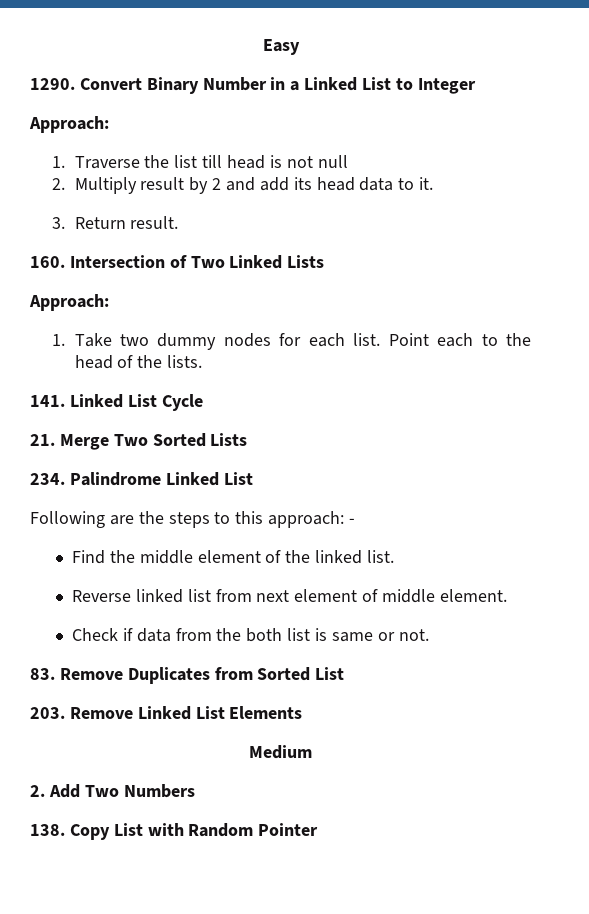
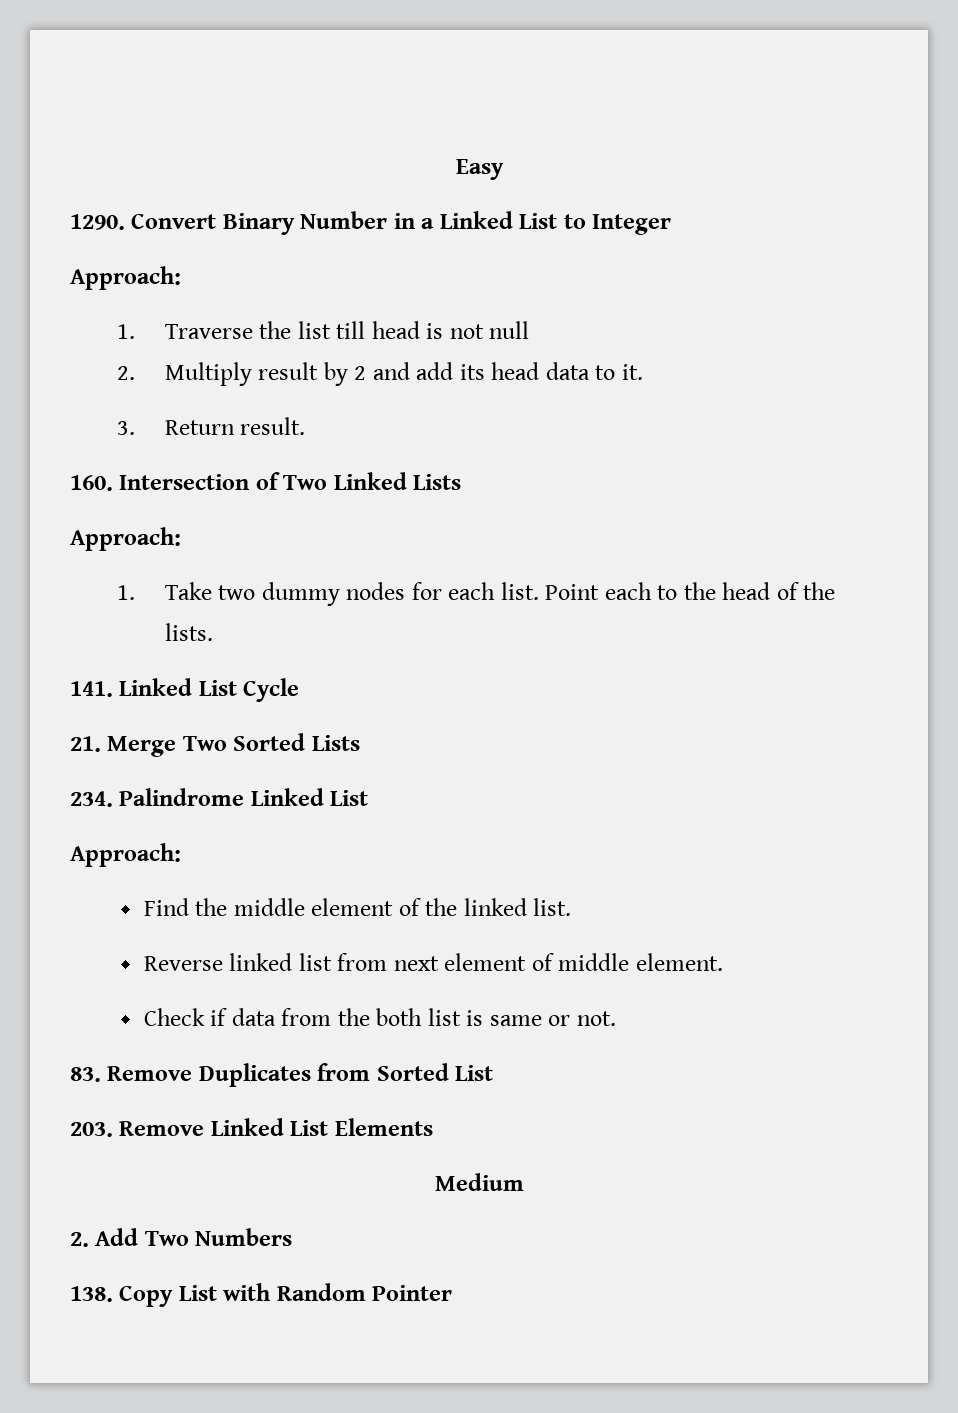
[30,511,356,528] Following are the steps to this approach: - -> [70,843,181,867] Approach:

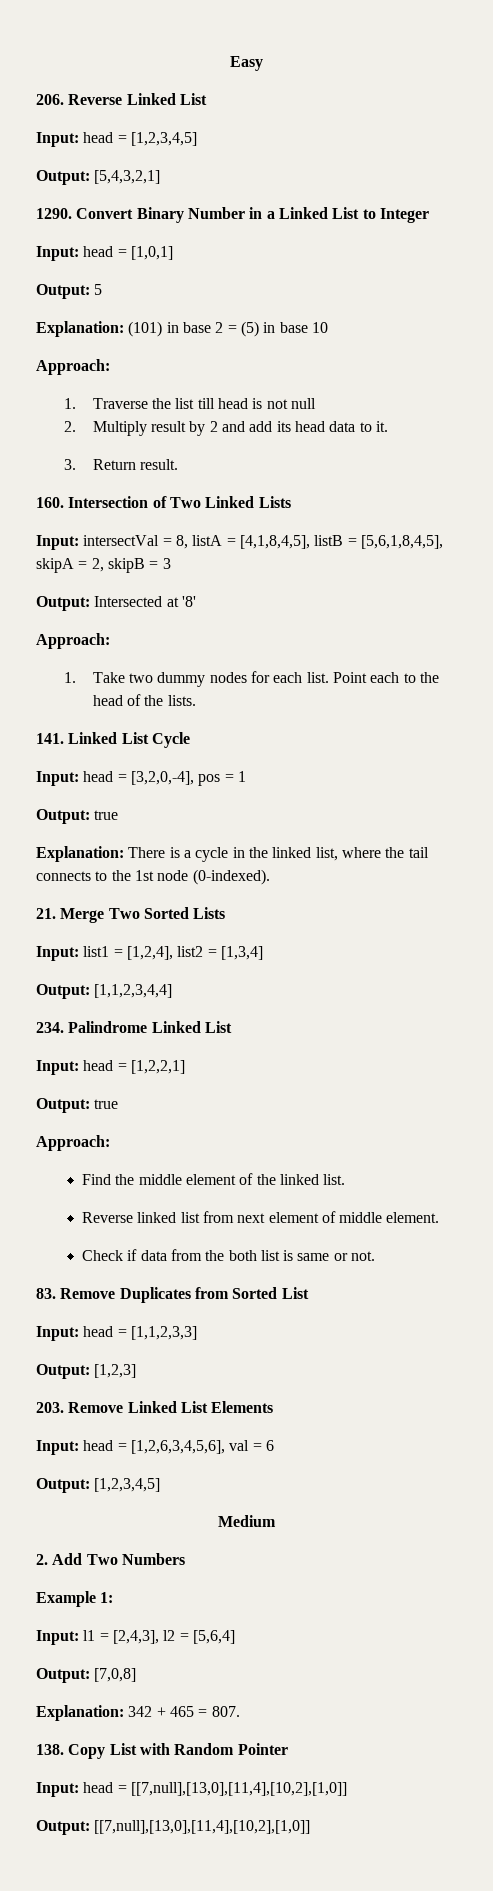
(504, 169) none -> [36,93,207,105] [36,132,197,147] [36,170,161,185] // 206. Reverse Linked List // Input: head = [1,2,3,4,5] // Output: [5,4,3,2,1]
(672, 224) none -> [36,246,173,261] [36,284,103,299] [36,321,328,337] // Input: head = [1,0,1] // Output: 5 // Explanation: (101) in base 2 = (5) in base 10
(462, 482) none -> [36,535,443,550] [36,558,171,573] [36,596,196,611] // Input: intersectVal = 8, listA = [4,1,8,4,5], listB = [5,6,1,8,4,5], skipA = 2, skipB = 3 // Output: Intersected at '8'
(300, 690) none -> [36,771,246,786] [36,809,119,824] [36,846,429,862] [36,869,270,885] // Input: head = [3,2,0,-4], pos = 1 // Output: true // Explanation: There is a cycle in the linked list, where the tail connects to the 1st node (0-indexed).
[70,788,369,807] 234. Palindrome Linked List -> [36,946,263,961] [36,984,173,999] [36,1021,232,1033] [36,1060,185,1075] [36,1098,119,1113] Input: list1 = [1,2,4], list2 = [1,3,4] // Output: [1,1,2,3,4,4] // 234. Palindrome Linked List // Input: head = [1,2,2,1] // Output: true
(494, 1073) none -> [36,1326,197,1341] [36,1364,137,1379] // Input: head = [1,1,2,3,3] // Output: [1,2,3]
(433, 1127) none -> [36,1440,274,1455] [36,1478,161,1493] // Input: head = [1,2,6,3,4,5,6], val = 6 // Output: [1,2,3,4,5]
(293, 1237) none -> [36,1591,114,1607] [36,1630,235,1645] [36,1668,137,1683] [36,1705,240,1721] // Example 1: // Input: l1 = [2,4,3], l2 = [5,6,4] // Output: [7,0,8] // Explanation: 342 + 465 = 807.
(453, 1293) none -> [36,1782,347,1797] [36,1820,311,1835] // Input: head = [[7,null],[13,0],[11,4],[10,2],[1,0]] // Output: [[7,null],[13,0],[11,4],[10,2],[1,0]]

